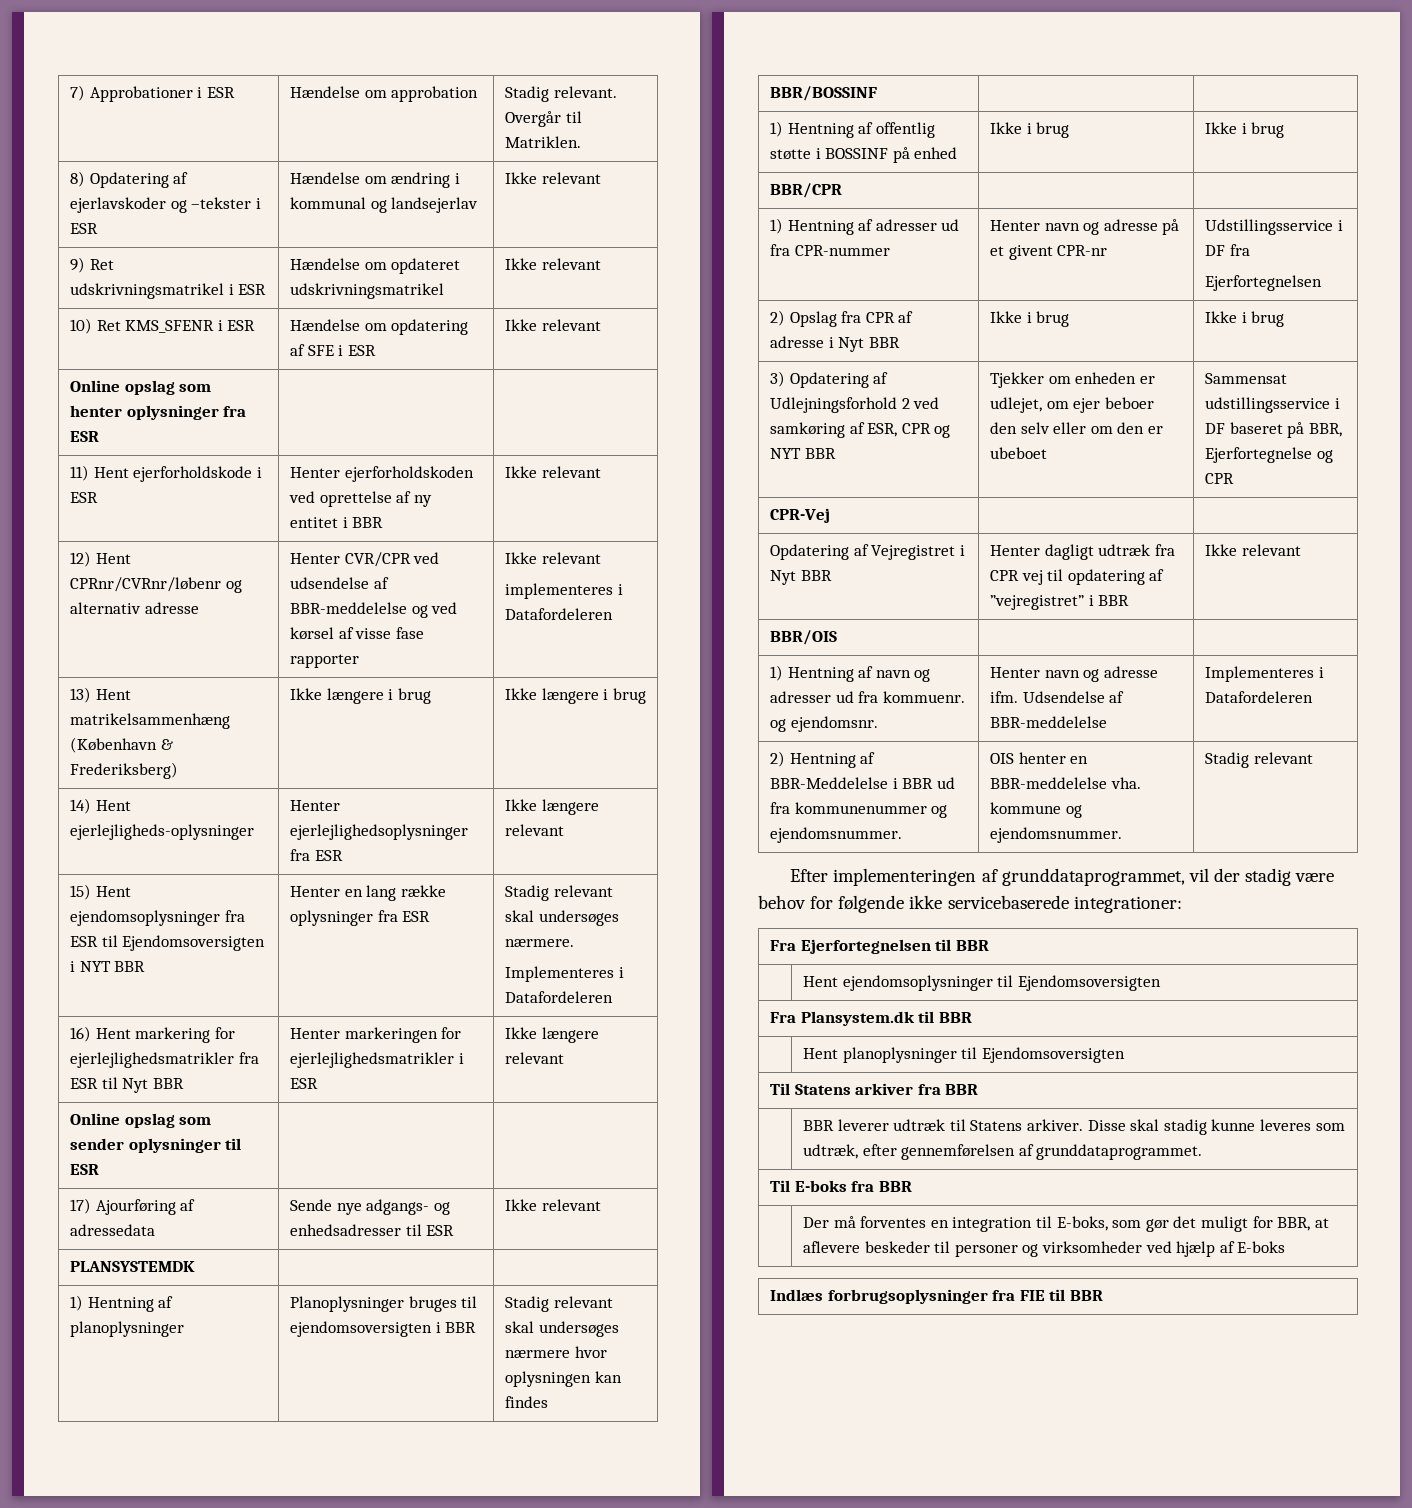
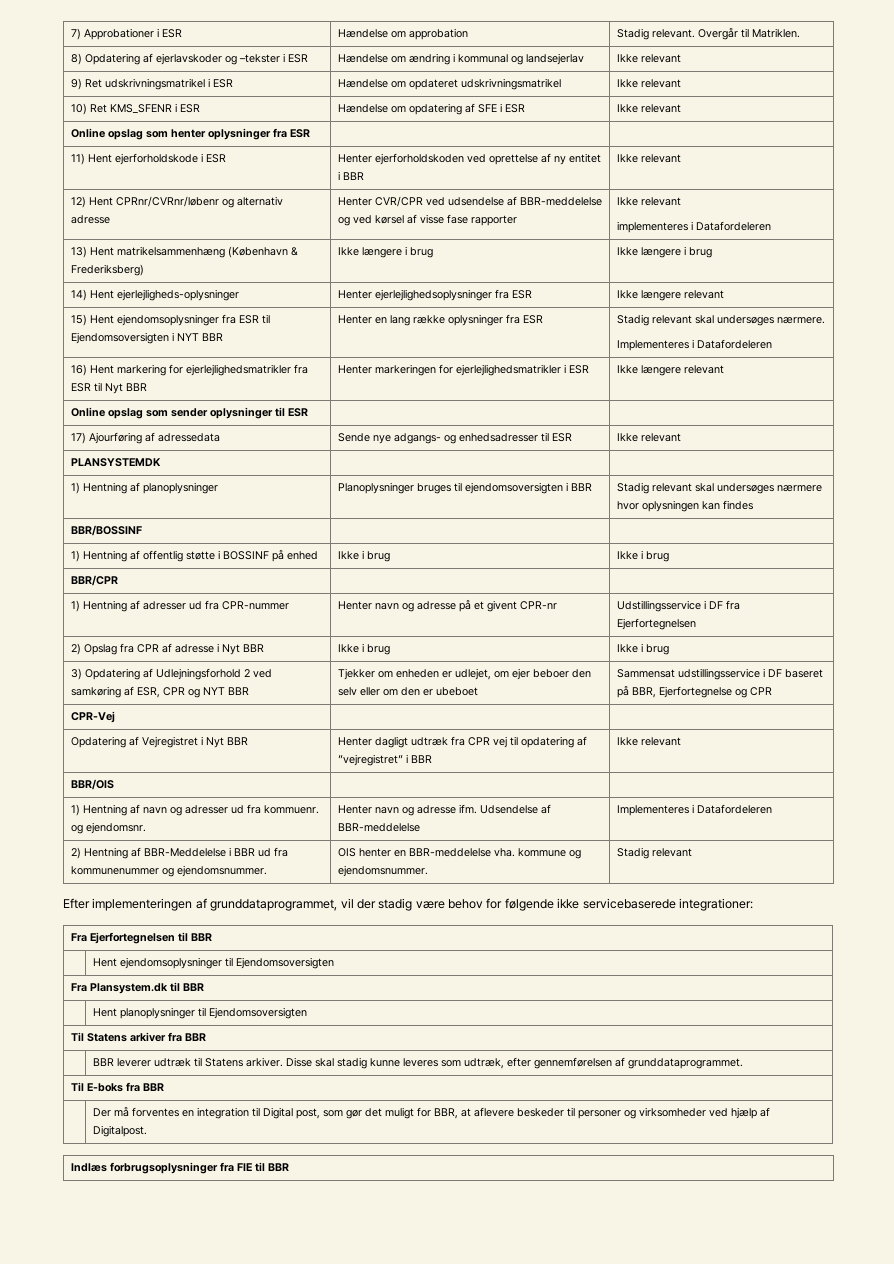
[1056,1216,1108,1231] E-boks, -> [262,1107,320,1119] Digital post,
[1237,1241,1286,1253] E-boks -> [92,1125,147,1137] Digitalpost.

